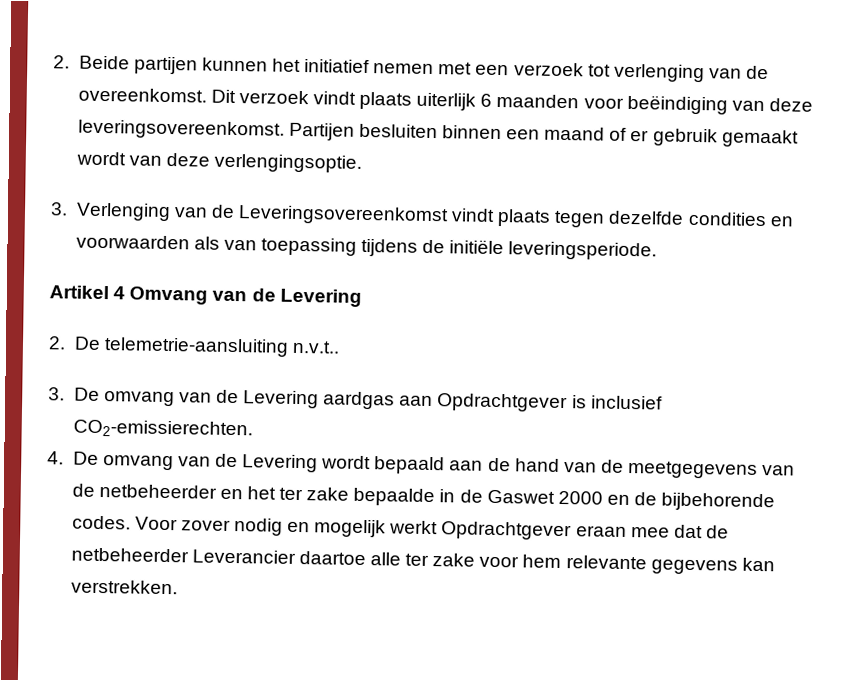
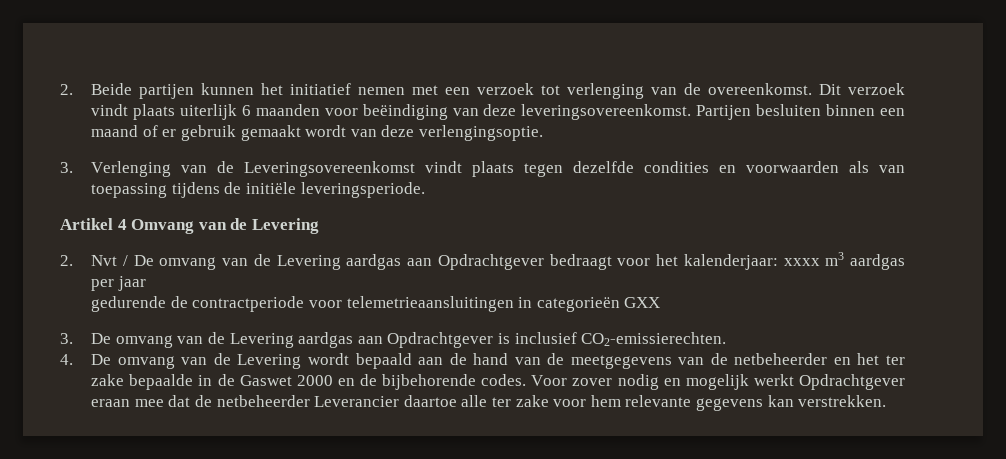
[73,336,340,357] De telemetrie-aansluiting n.v.t.. -> [91,252,905,270] [91,276,146,291] [91,296,661,312] Nvt / De omvang van de Levering aardgas aan Opdrachtgever bedraagt voor het kalenderjaar: xxxx m3 aardgas per jaar // gedurende de contractperiode voor telemetrieaansluitingen in categorieën GXX

